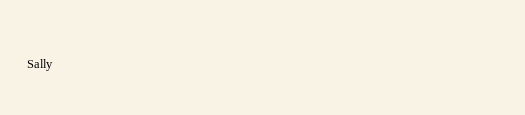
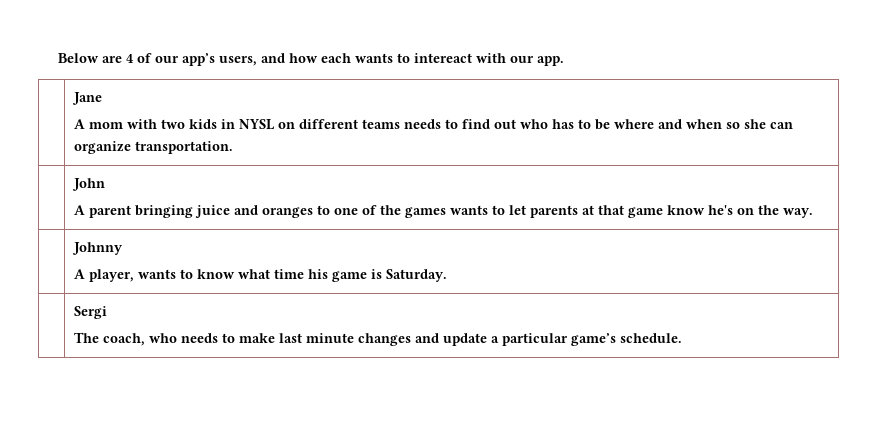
[27,59,53,71] Sally -> [57,53,564,66] [71,92,102,105] [73,119,793,130] [73,141,233,154] [71,178,105,191] [73,205,813,218] [71,242,123,255] [73,269,447,282] [73,306,107,319] [73,332,682,346] Below are 4 of our app’s users, and how each wants to intereact with our app. // | Jane // A mom with two kids in NYSL on different teams needs to find out who has to be where and when so she can organize transportation. // | John // A parent bringing juice and oranges to one of the games wants to let parents at that game know he's on the way. // | Johnny // A player, wants to know what time his game is Saturday. // | Sergi // The coach, who needs to make last minute changes and update a particular game’s schedule.

